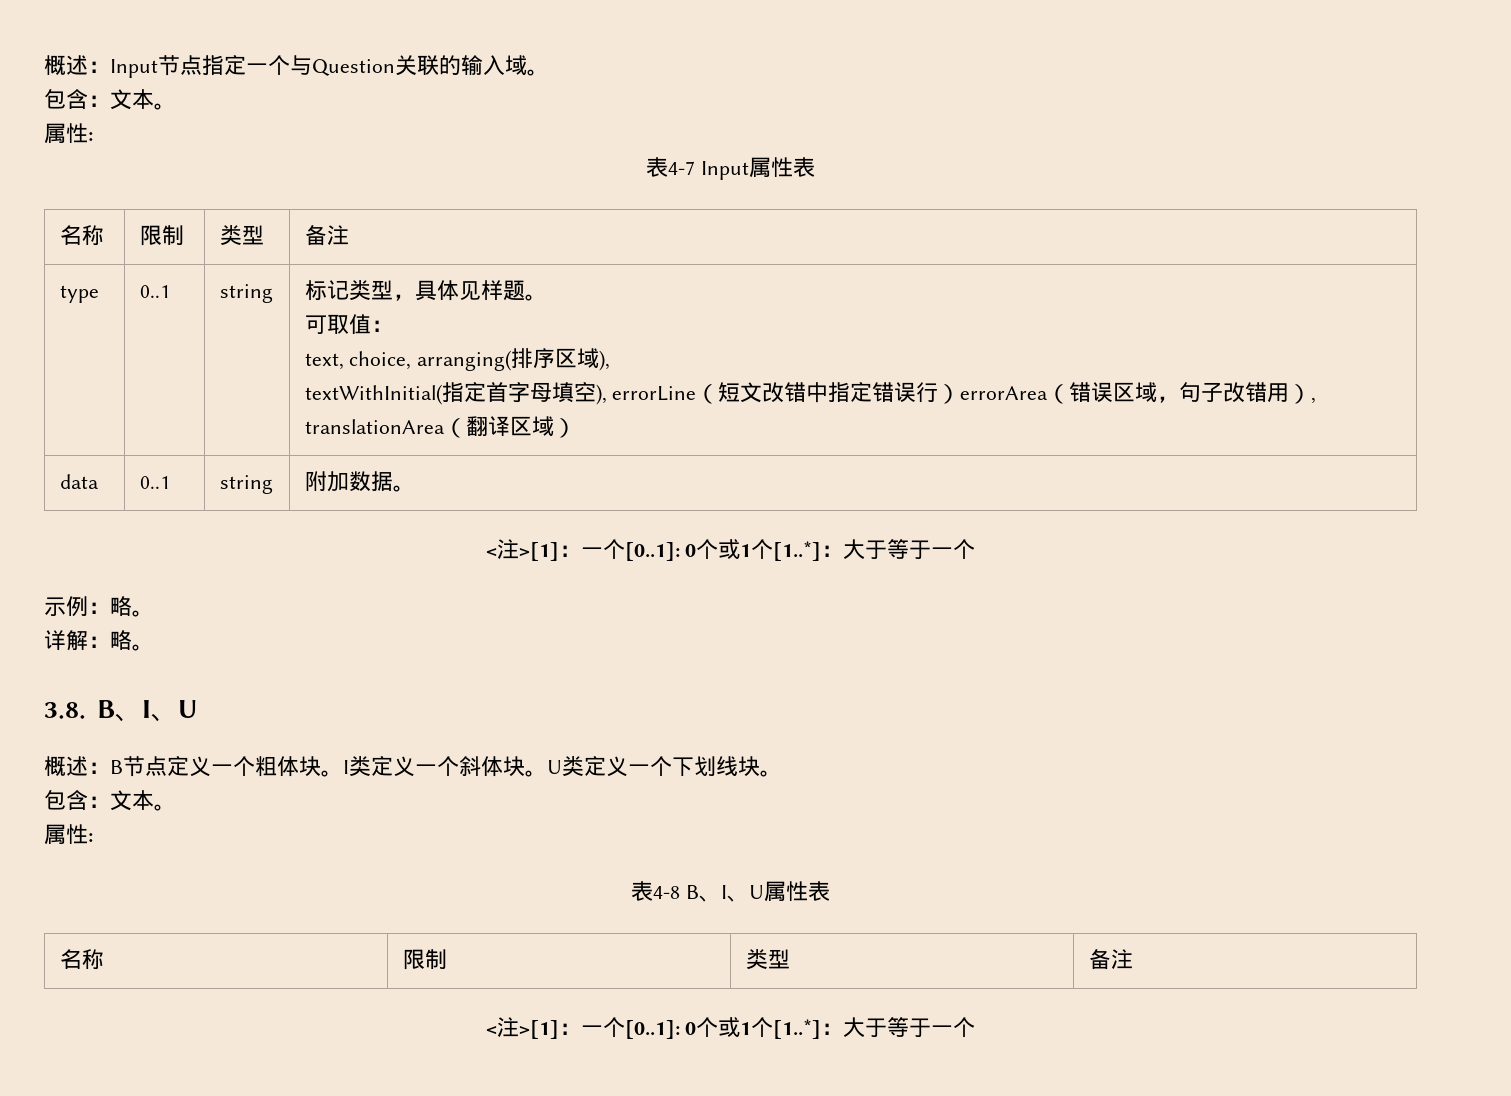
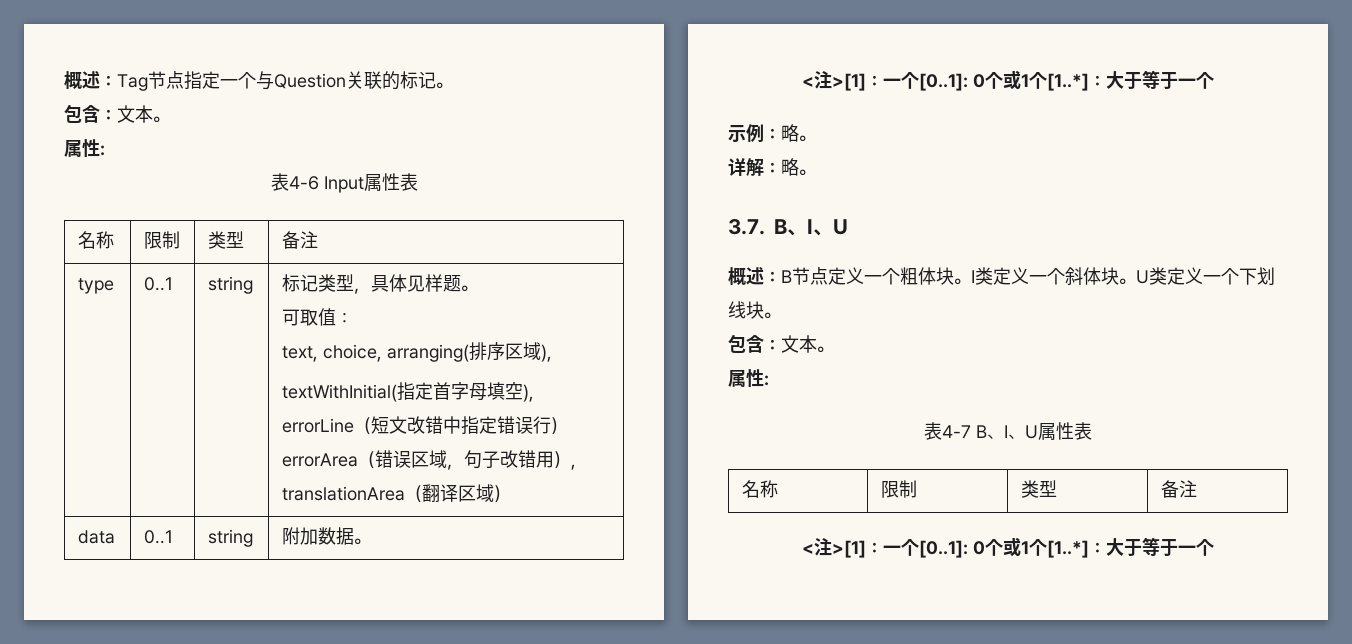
[44,55,158,78] 概述：Input -> [64,71,148,91] 概述：Tag
[461,55,549,76] [44,89,176,110] [44,123,93,144] [646,157,696,177] 输入域。 // 包含：文本。 // 属性: // 表4-7 -> [400,71,453,89] [64,104,170,123] [64,139,105,157] [270,173,319,191] 标记。 // 包含：文本。 // 属性: // 表4-6
[44,702,86,719] 3.8. -> [728,218,765,235] 3.7.
[653,886,681,899] 4-8 -> [942,425,971,438] 4-7

